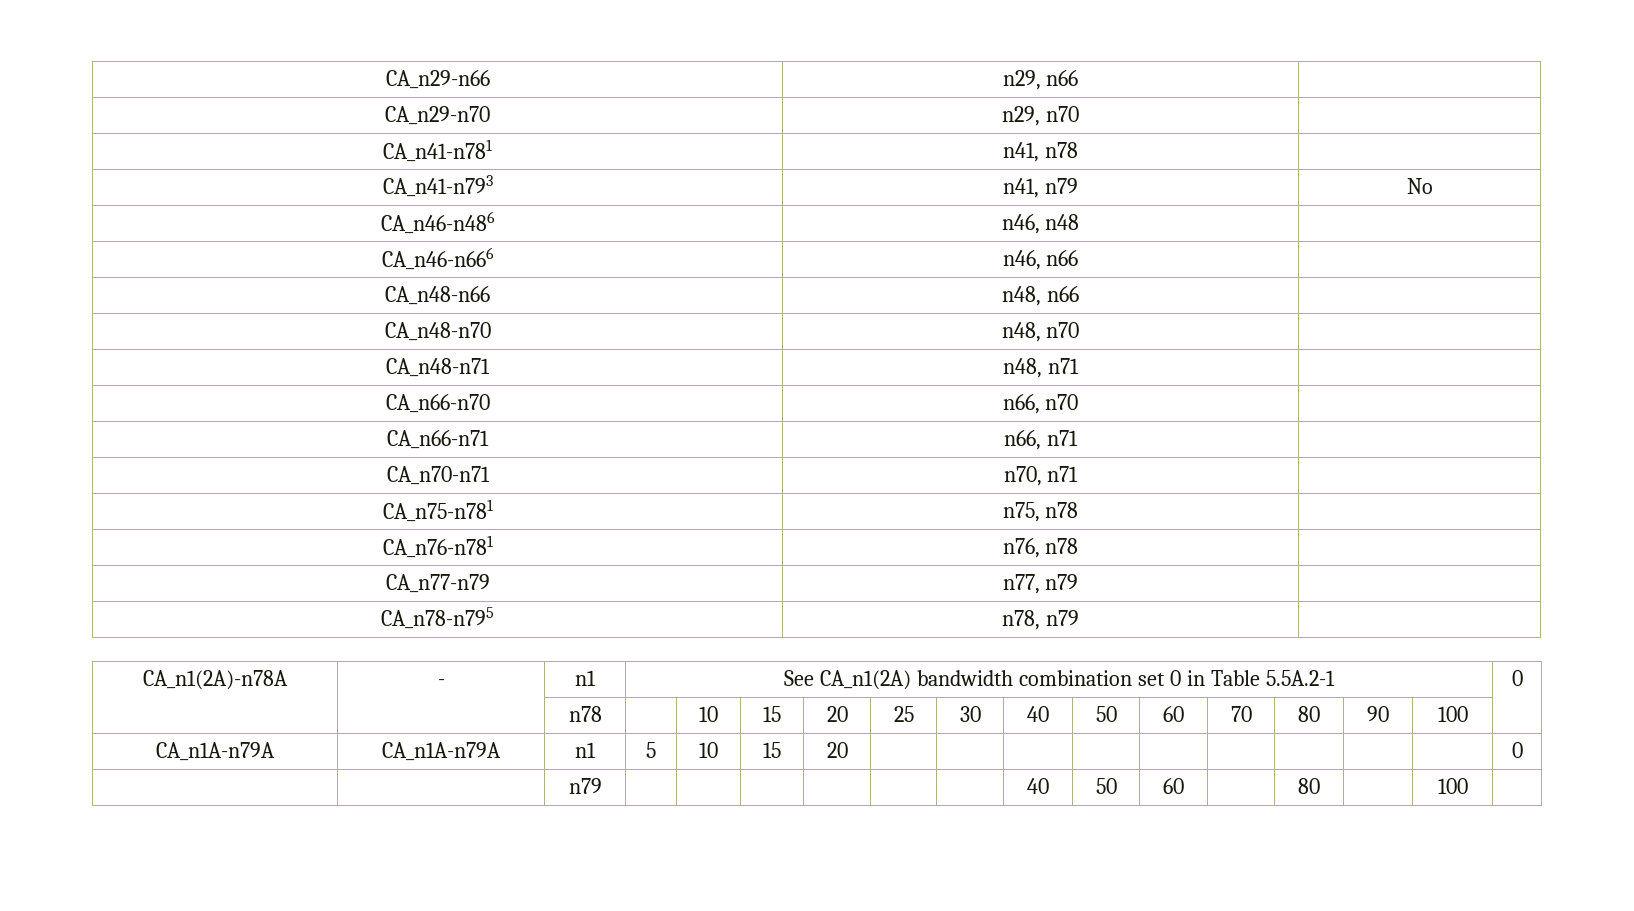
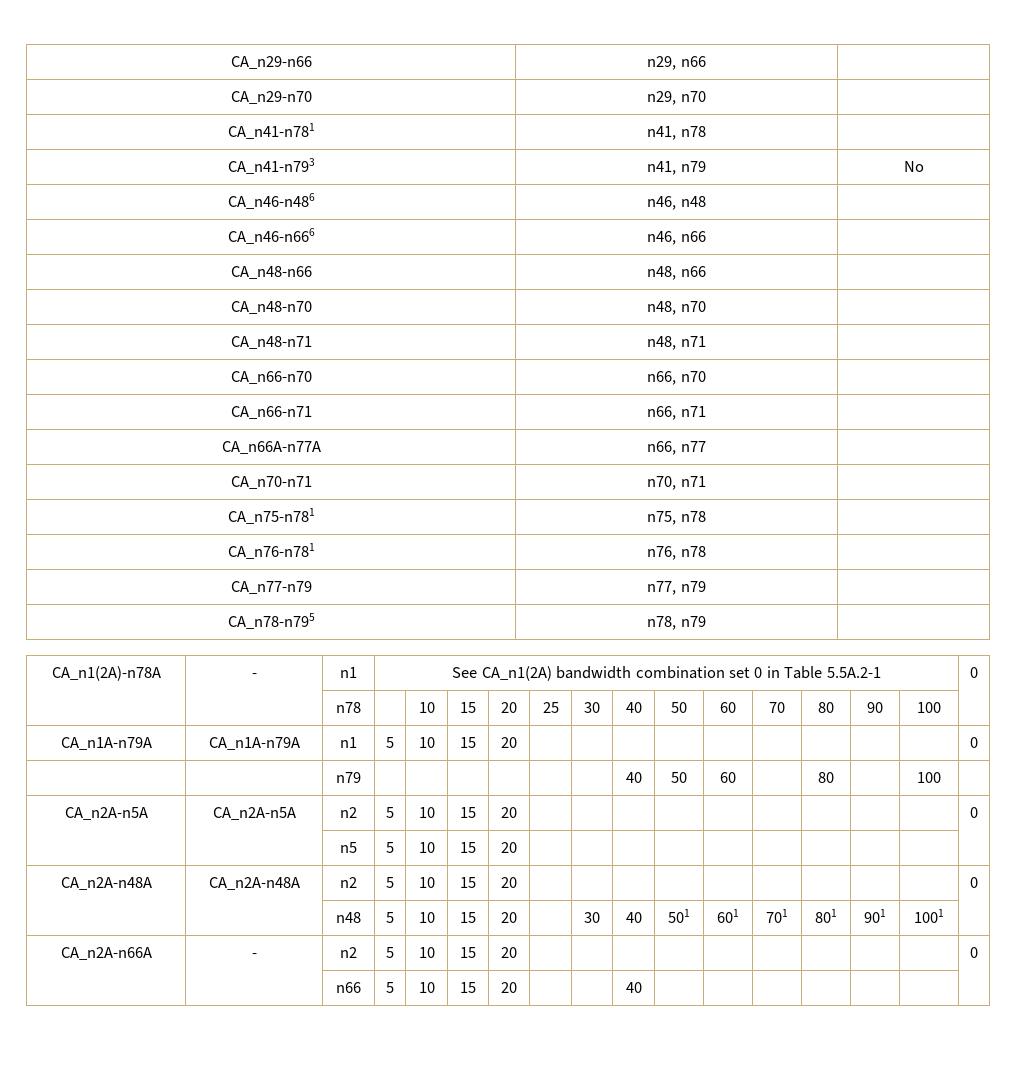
(1078, 438) none -> [221,441,321,454] [647,441,706,455] // CA_n66A-n77A | n66, n77 |
(1468, 786) none -> [64,807,148,820] [212,807,296,820] [340,807,357,818] [386,807,394,818] [418,807,435,818] [460,807,476,818] [501,807,517,818] [970,807,978,818] [340,842,357,853] [386,842,394,853] [418,842,435,853] [460,842,476,853] [501,842,517,853] [60,877,152,890] [208,877,300,890] [340,877,357,888] [386,877,394,888] [418,877,435,888] [460,877,476,888] [501,877,517,888] [970,877,978,888] [336,912,361,923] [386,912,394,923] [418,912,435,923] [460,912,476,923] [501,912,517,923] [584,912,600,923] [625,912,642,923] [668,909,690,923] [717,909,739,923] [766,909,788,923] [815,909,837,923] [864,909,886,923] [914,909,944,923] [60,947,152,960] [251,953,257,958] [340,947,357,958] [386,947,394,958] [418,947,435,958] [460,947,476,958] [501,947,517,958] [970,947,978,958] [336,982,361,993] [386,982,394,993] [418,982,435,993] [460,982,476,993] [501,982,517,993] [625,982,642,993] // CA_n2A-n5A | CA_n2A-n5A | n2 | 5 | 10 | 15 | 20 | | | | | | | | | | 0 // | | n5 | 5 | 10 | 15 | 20 | | | | | | | | | | // CA_n2A-n48A | CA_n2A-n48A | n2 | 5 | 10 | 15 | 20 | | | | | | | | | | 0 // | | n48 | 5 | 10 | 15 | 20 | | 30 | 40 | 501 | 601 | 701 | 801 | 901 | 1001 | // CA_n2A-n66A | - | n2 | 5 | 10 | 15 | 20 | | | | | | | | | | 0 // | | n66 | 5 | 10 | 15 | 20 | | | 40 | | | | | | |

